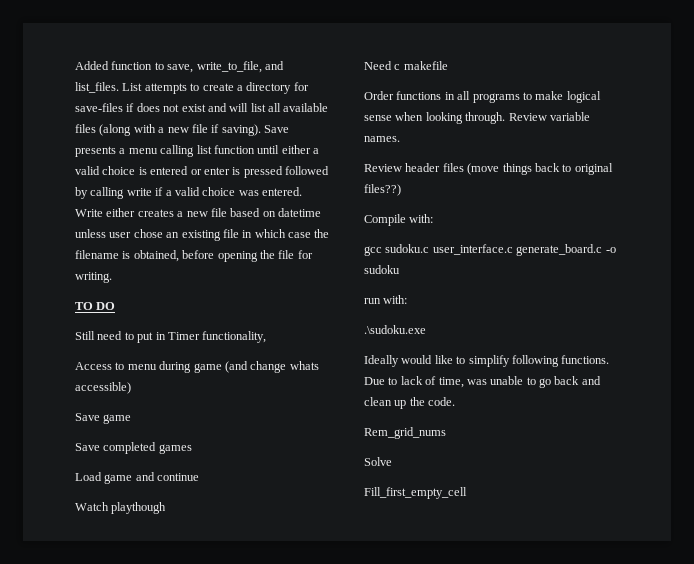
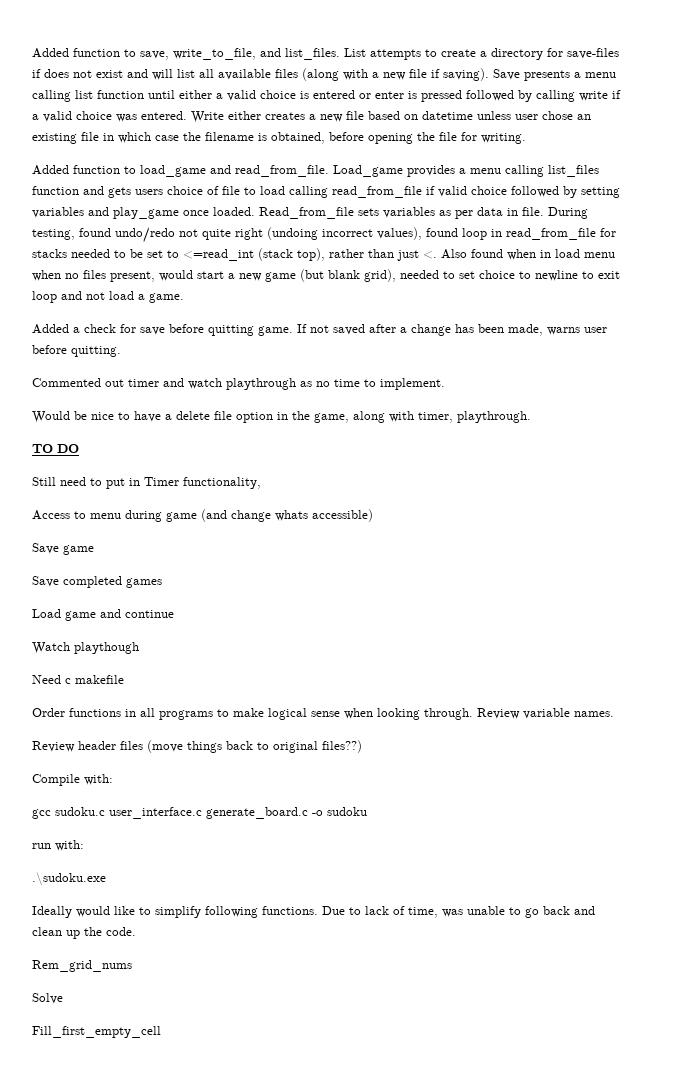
(112, 277) none -> [32,165,599,177] [32,186,620,198] [32,207,588,219] [32,227,616,243] [32,248,615,261] [32,269,620,282] [32,291,184,303] [32,324,607,336] [32,345,121,357] [32,378,445,390] [32,411,531,423] // Added function to load_game and read_from_file. Load_game provides a menu calling list_files function and gets users choice of file to load calling read_from_file if valid choice followed by setting variables and play_game once loaded. Read_from_file sets variables as per data in file. During testing, found undo/redo not quite right (undoing incorrect values), found loop in read_from_file for stacks needed to be set to <=read_int (stack top), rather than just <. Also found when in load menu when no files present, would start a new game (but blank grid), needed to set choice to newline to exit loop and not load a game. // Added a check for save before quitting game. If not saved after a change has been made, warns user before quitting. // Commented out timer and watch playthrough as no time to implement. // Would be nice to have a delete file option in the game, along with timer, playthrough.

